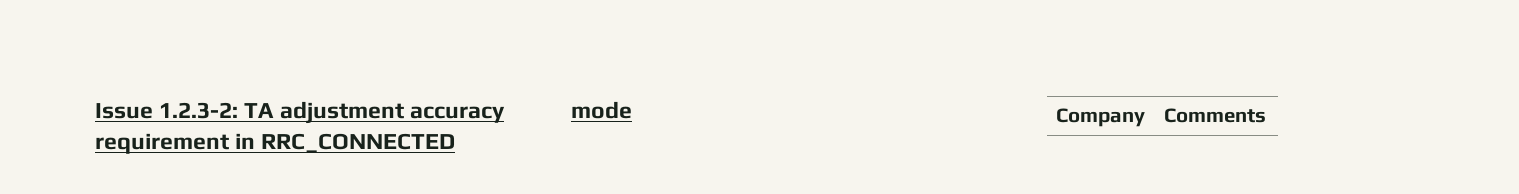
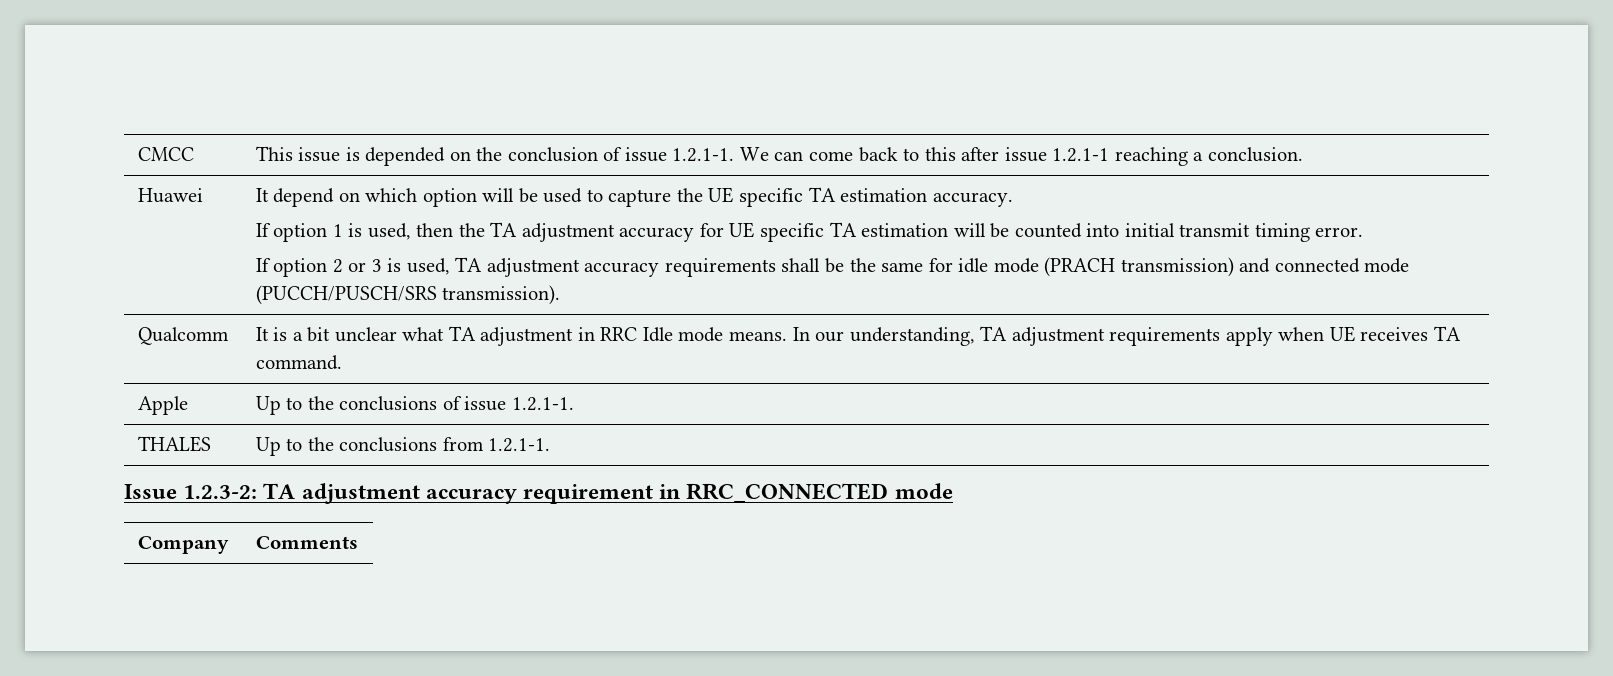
(95, 111) none -> [137,147,194,161] [255,146,1303,166] [137,188,203,203] [255,187,1013,207] [255,222,1364,242] [255,257,1410,277] [255,285,561,305] [137,327,229,345] [255,326,1461,346] [255,355,342,370] [137,396,188,415] [255,396,574,415] [137,436,211,452] [255,437,551,456] CMCC | This issue is depended on the conclusion of issue 1.2.1-1. We can come back to this after issue 1.2.1-1 reaching a conclusion. // Huawei | It depend on which option will be used to capture the UE specific TA estimation accuracy. // If option 1 is used, then the TA adjustment accuracy for UE specific TA estimation will be counted into initial transmit timing error. // If option 2 or 3 is used, TA adjustment accuracy requirements shall be the same for idle mode (PRACH transmission) and connected mode (PUCCH/PUSCH/SRS transmission). // Qualcomm | It is a bit unclear what TA adjustment in RRC Idle mode means. In our understanding, TA adjustment requirements apply when UE receives TA command. // Apple | Up to the conclusions of issue 1.2.1-1. // THALES | Up to the conclusions from 1.2.1-1. //

